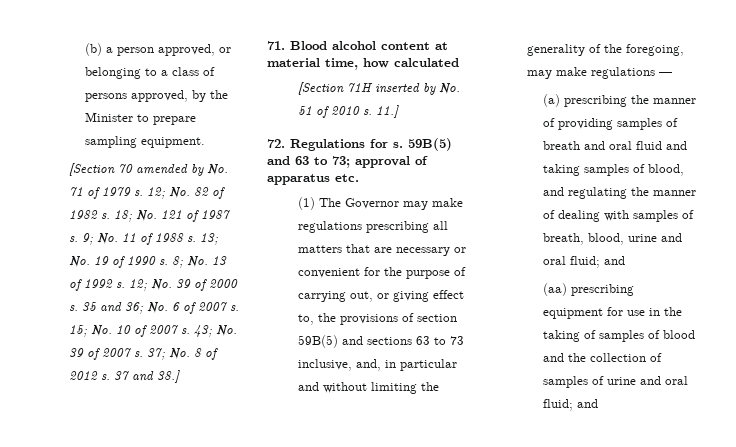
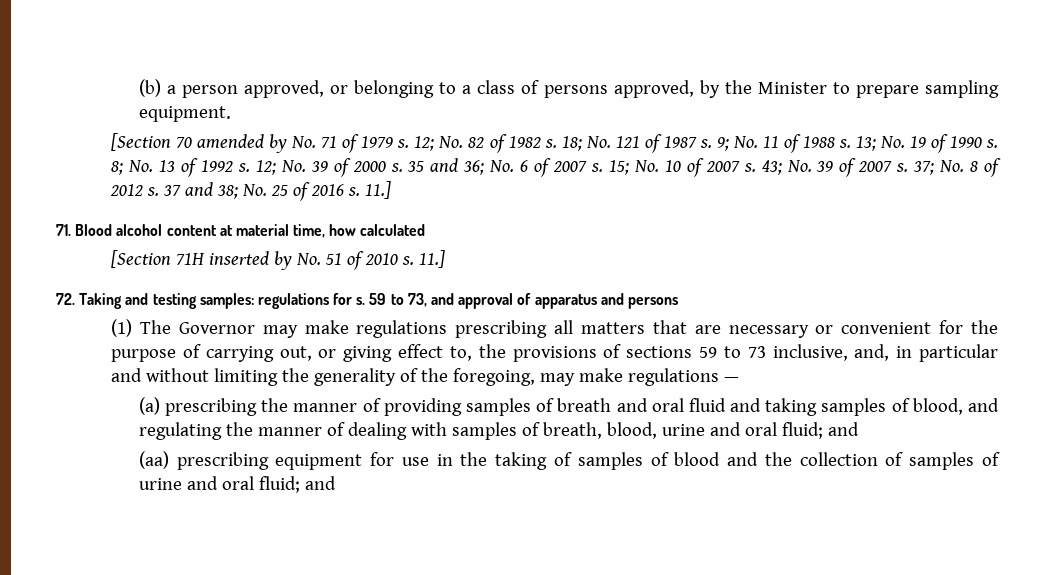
[157,370,181,383] 38.] -> [217,181,392,201] 38; No. 25 of 2016 s. 11.]
[290,138,452,151] [267,156,350,168] Regulations for s. 59B(5) and 63 to 73; -> [79,293,455,309] Taking and testing samples: regulations for s. 59 to 73, and
[335,174,359,182] etc. -> [600,293,678,309] and persons
[417,314,458,322] [298,335,431,348] section 59B(5) and sections 63 -> [626,346,718,358] sections 59

